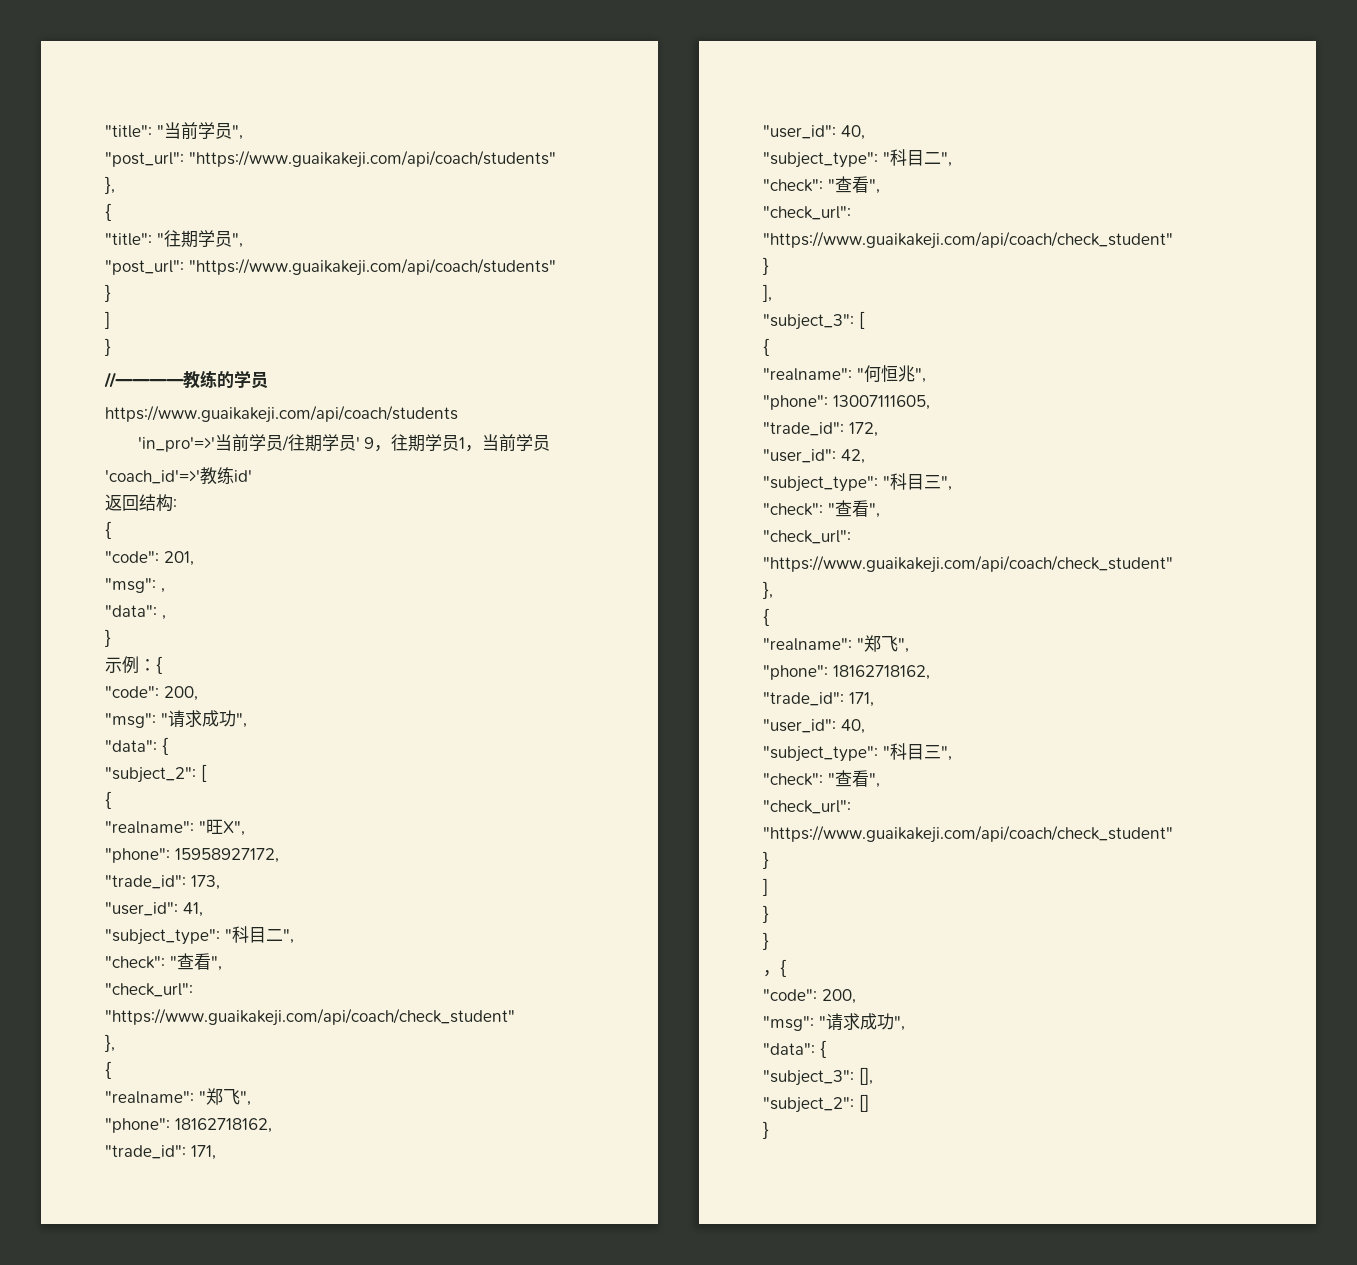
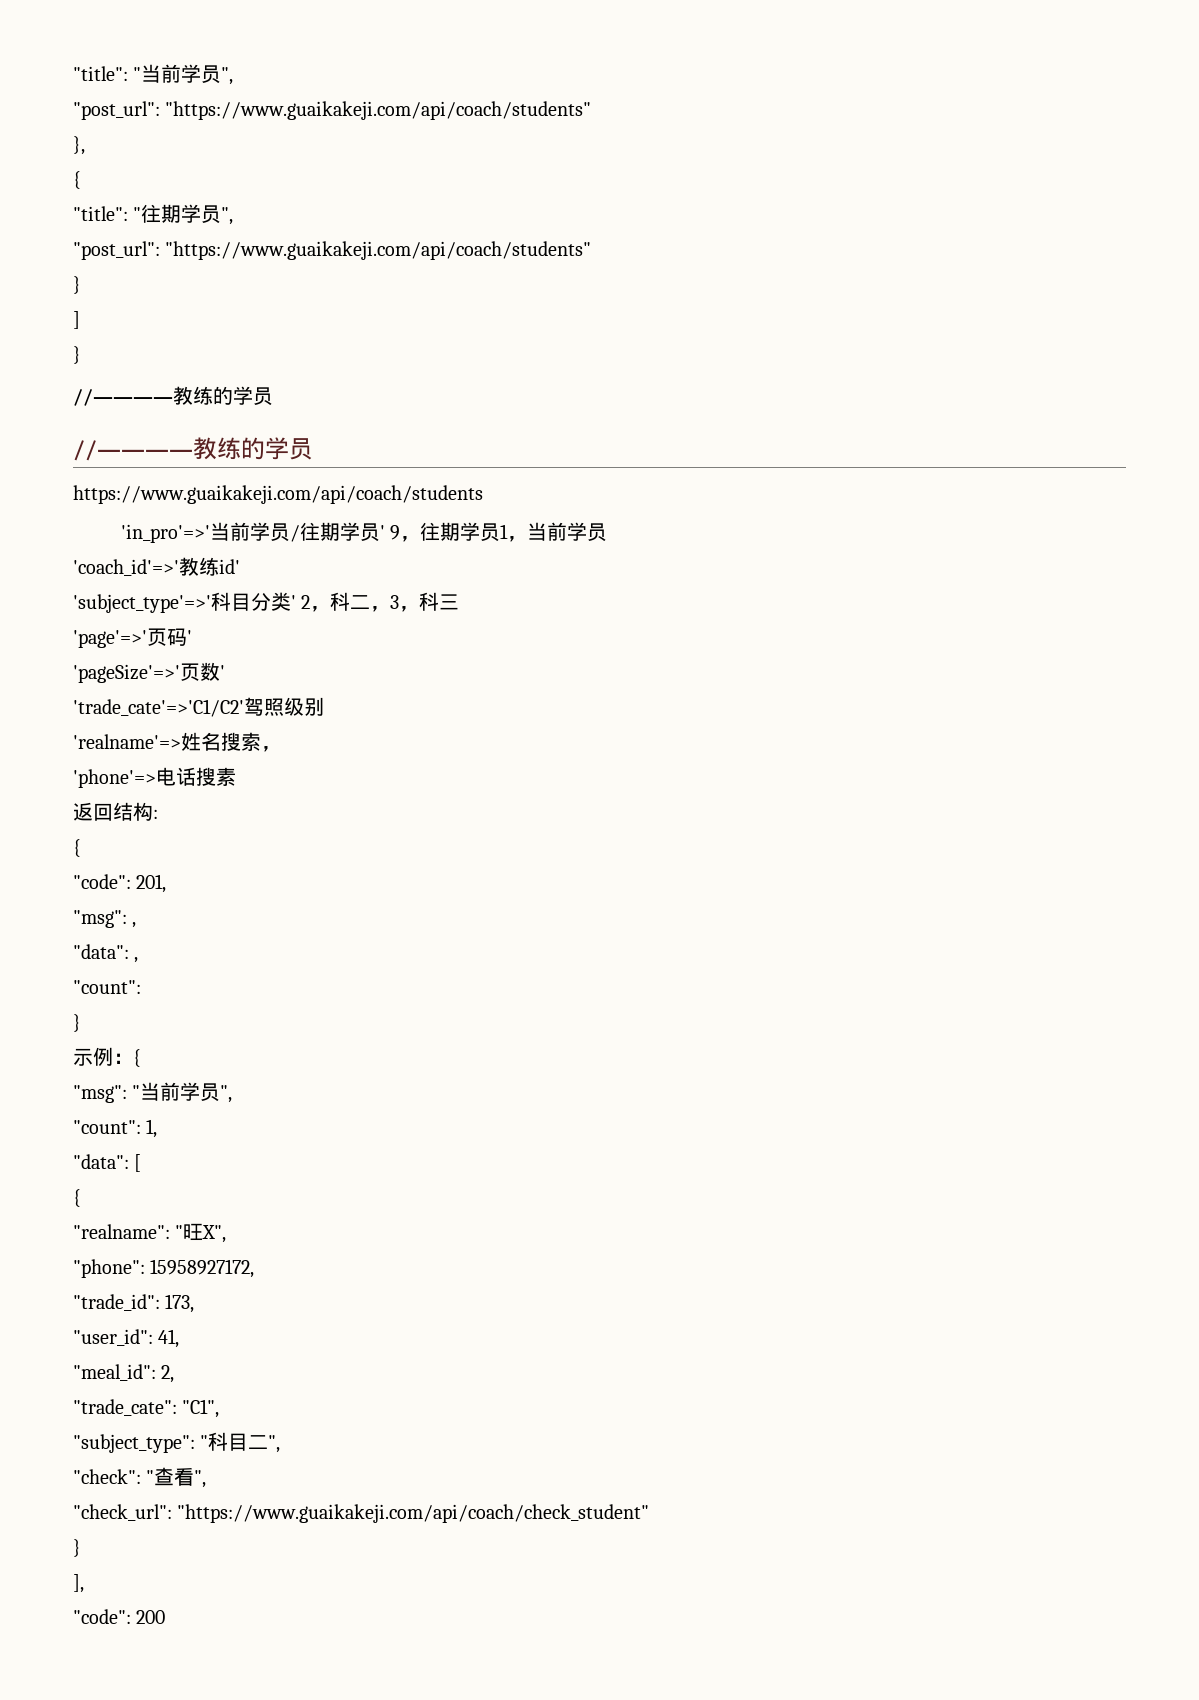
(268, 380) none -> [73,437,313,461] // //————教练的学员
(252, 476) none -> [73,592,460,613] [73,628,192,648] [73,662,225,683] [73,697,324,717] [73,732,281,752] [73,767,236,788] // 'subject_type'=>'科目分类' 2，科二，3，科三 // 'page'=>'页码' // 'pageSize'=>'页数' // 'trade_cate'=>'C1/C2'驾照级别 // 'realname'=>姓名搜索， // 'phone'=>电话搜素
(166, 617) none -> [73,980,141,994] // "count":
[105,686,198,701] [105,710,247,728] [105,737,168,755] [105,767,196,783] // "code": 200, // "msg": "请求成功", // "data": { // "subject_2": -> [73,1082,233,1103] [73,1119,158,1138] [73,1154,129,1169] // "msg": "当前学员", // "count": 1, // "data":
[105,926,294,945] [105,953,222,971] [105,983,193,997] [105,1008,515,1026] [105,1034,115,1052] [105,1061,111,1079] [105,1088,251,1106] [105,1118,272,1133] [105,1145,216,1160] [763,125,865,140] "subject_type": "科目二", // "check": "查看", // "check_url": "https://www.guaikakeji.com/api/coach/check_student" // }, // { // "realname": "郑飞", // "phone": 18162718162, // "trade_id": 171, // "user_id": 40, -> [73,1364,175,1383] [73,1399,220,1418] "meal_id": 2, // "trade_cate": "C1",
[763,311,865,330] [763,338,769,356] [763,365,926,383] [763,395,930,410] [763,422,878,437] [763,449,865,464] [763,473,952,492] [763,500,880,518] [763,530,851,544] [763,555,1173,573] [763,581,773,599] [763,608,769,626] [763,635,909,653] [763,665,930,680] [763,692,874,707] [763,719,865,734] [763,743,952,762] [763,770,880,788] [763,800,851,814] [763,825,1173,843] [763,851,769,869] [763,878,768,896] [763,905,769,923] [763,932,769,950] [763,959,786,977] [763,989,856,1004] [763,1013,905,1031] [763,1040,826,1058] [763,1067,873,1086] [763,1094,869,1113] [763,1121,769,1139] "subject_3": [ // { // "realname": "何恒兆", // "phone": 13007111605, // "trade_id": 172, // "user_id": 42, // "subject_type": "科目三", // "check": "查看", // "check_url": "https://www.guaikakeji.com/api/coach/check_student" // }, // { // "realname": "郑飞", // "phone": 18162718162, // "trade_id": 171, // "user_id": 40, // "subject_type": "科目三", // "check": "查看", // "check_url": "https://www.guaikakeji.com/api/coach/check_student" // } // ] // } // } // ，{ // "code": 200, // "msg": "请求成功", // "data": { // "subject_3": [], // "subject_2": [] // } -> [73,1609,166,1624] "code": 200

